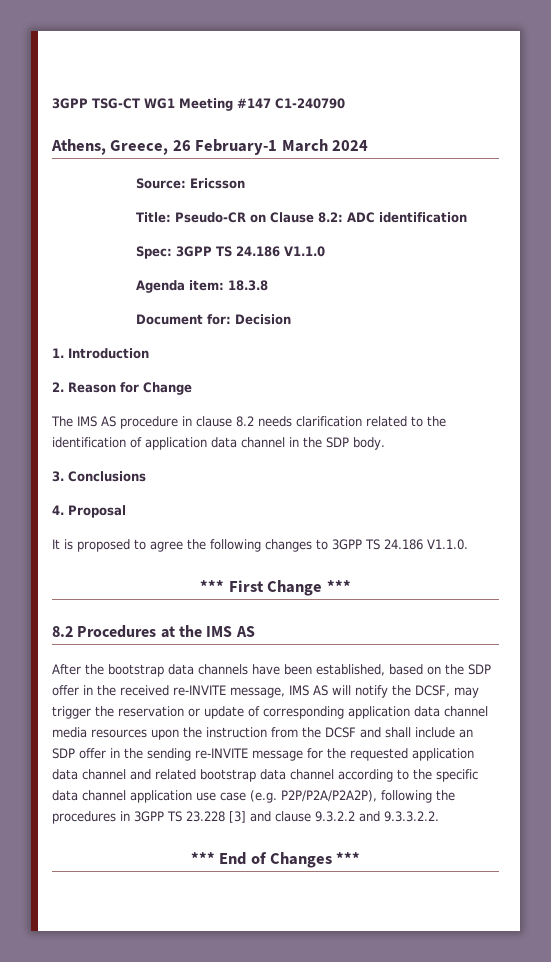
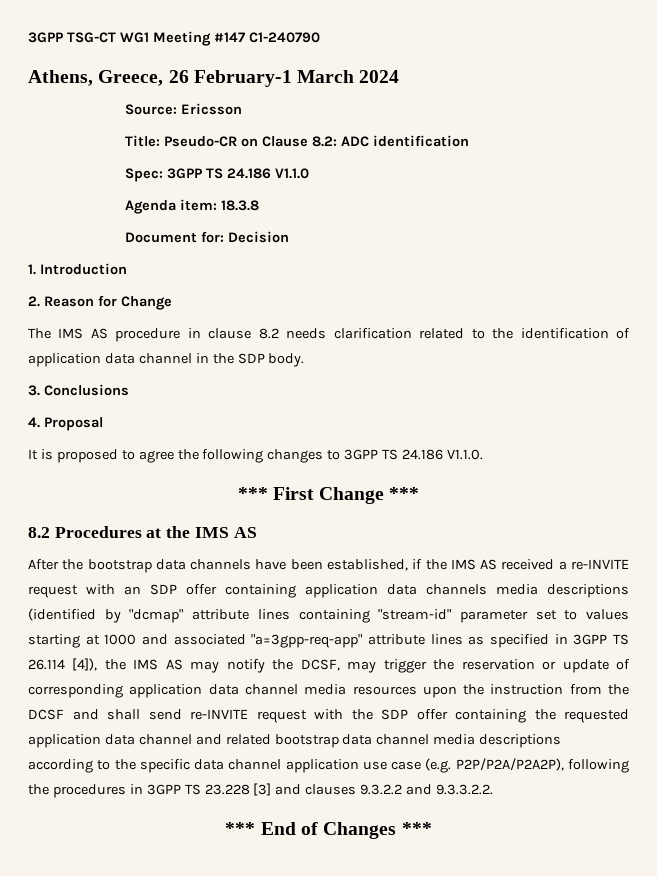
[389,664,491,675] [52,685,351,698] based on the SDP offer in the received re-INVITE message, IMS AS will -> [412,559,629,570] [28,584,629,598] [28,608,629,623] [28,634,629,648] [28,658,220,673] if the IMS AS received a re-INVITE request with an SDP offer containing application data channels media descriptions (identified by "dcmap" attribute lines containing "stream-id" parameter set to values starting at 1000 and associated "a=3gpp-req-app" attribute lines as specified in 3GPP TS 26.114 [4]), the IMS AS may
[415,727,473,738] [52,748,323,761] include an SDP offer in the sending re-INVITE message for -> [148,709,526,723] send re-INVITE request with the SDP offer containing
(334, 774) none -> [433,734,562,748] media descriptions
[275,811,311,822] clause -> [305,784,357,795] clauses

